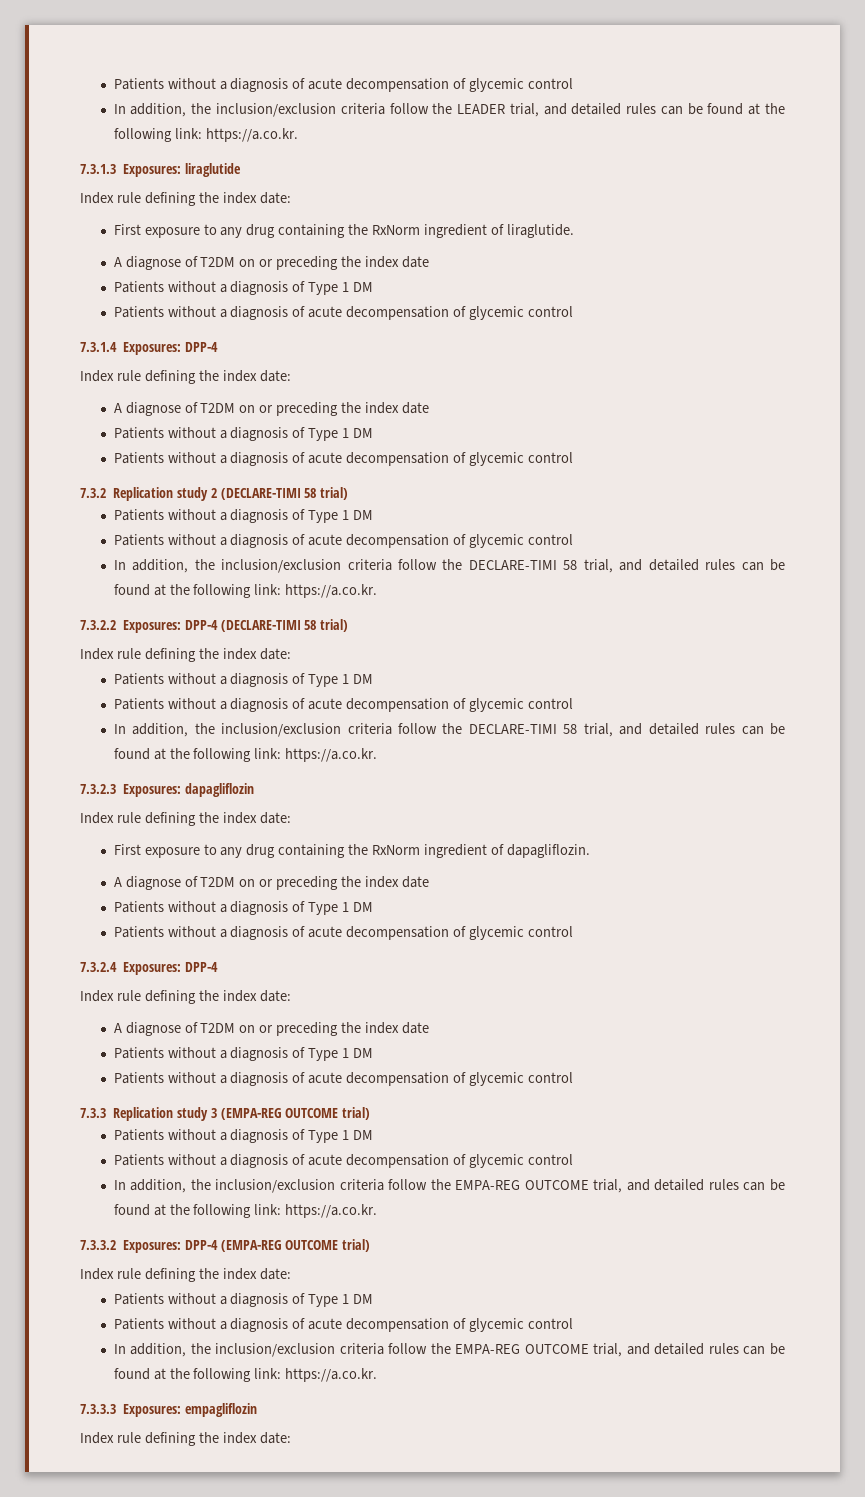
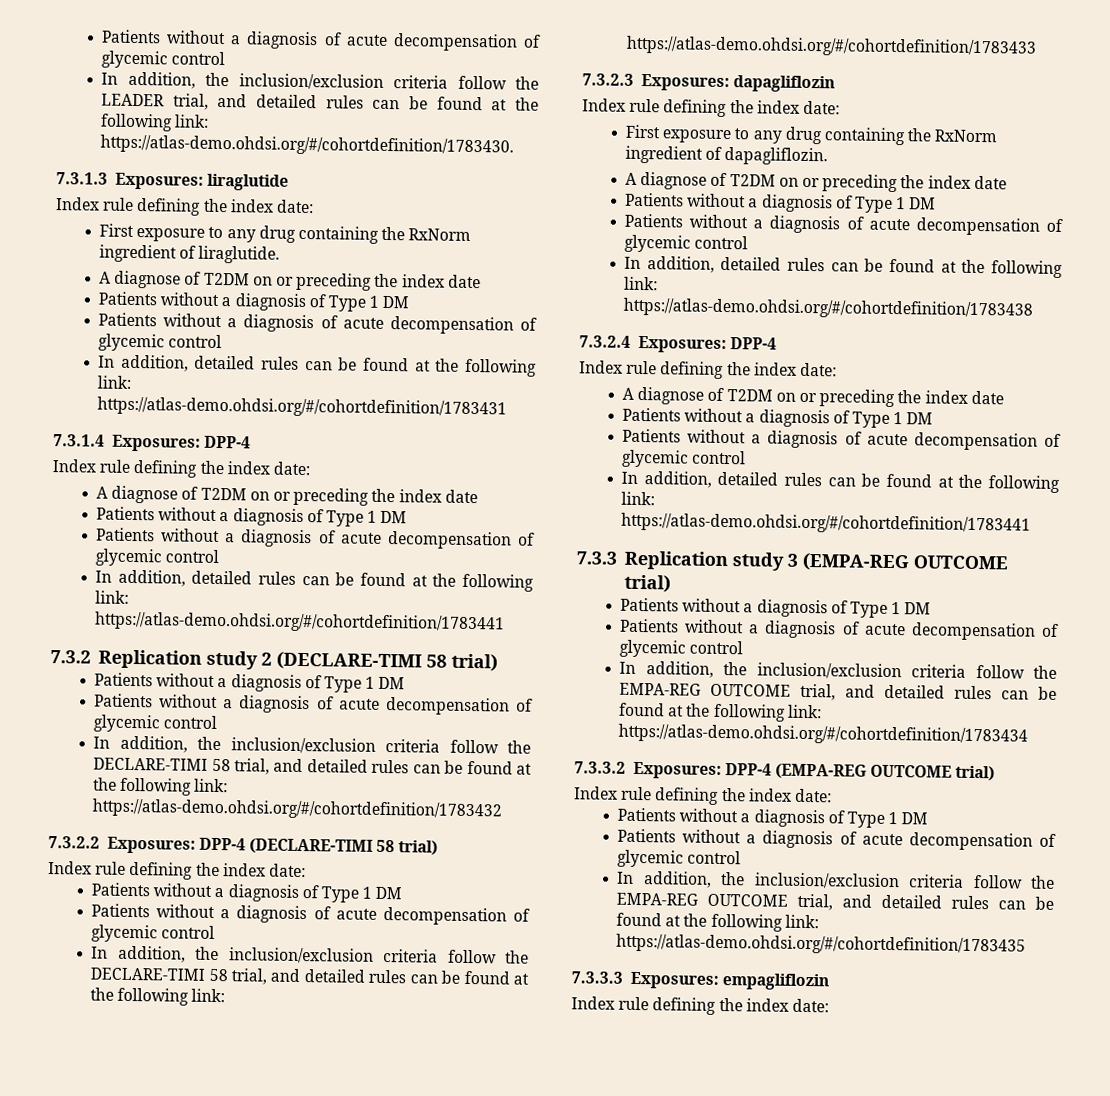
[205,128,298,142] https://a.co.kr. -> [100,134,515,157] https://atlas-demo.ohdsi.org/#/cohortdefinition/1783430.
(573, 311) none -> [98,354,537,377] [97,375,133,389] [97,396,508,419] // In addition, detailed rules can be found at the following link: https://atlas-demo.ohdsi.org/#/cohortdefinition/1783431
(573, 457) none -> [95,569,534,592] [95,590,130,604] [95,611,506,634] // In addition, detailed rules can be found at the following link: https://atlas-demo.ohdsi.org/#/cohortdefinition/1783441
[285,584,378,598] https://a.co.kr. -> [92,798,503,821] https://atlas-demo.ohdsi.org/#/cohortdefinition/1783432
[285,748,378,762] https://a.co.kr. -> [626,35,1038,58] https://atlas-demo.ohdsi.org/#/cohortdefinition/1783433
(573, 931) none -> [624,256,1063,279] [624,276,659,291] [623,297,1034,320] // In addition, detailed rules can be found at the following link: https://atlas-demo.ohdsi.org/#/cohortdefinition/1783438
(573, 1077) none -> [621,471,1060,493] [621,491,656,506] [621,512,1032,535] // In addition, detailed rules can be found at the following link: https://atlas-demo.ohdsi.org/#/cohortdefinition/1783441
[285,1204,378,1218] https://a.co.kr. -> [618,723,1029,746] https://atlas-demo.ohdsi.org/#/cohortdefinition/1783434
[285,1368,378,1382] https://a.co.kr. -> [616,933,1027,956] https://atlas-demo.ohdsi.org/#/cohortdefinition/1783435

